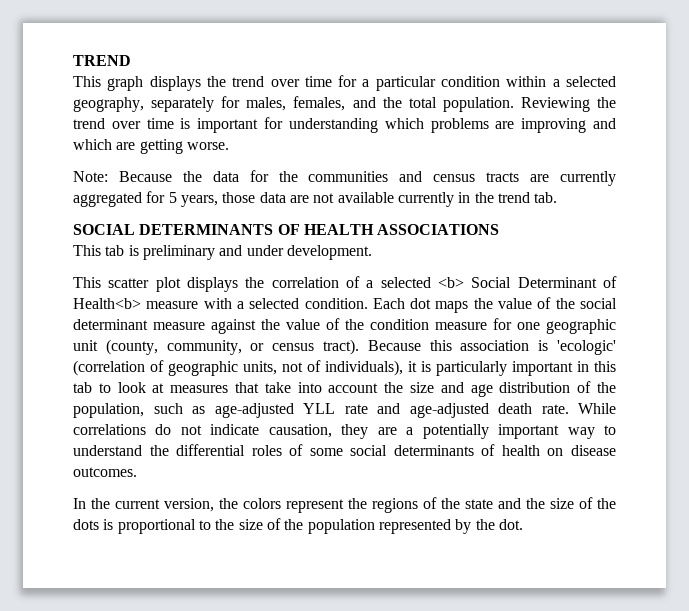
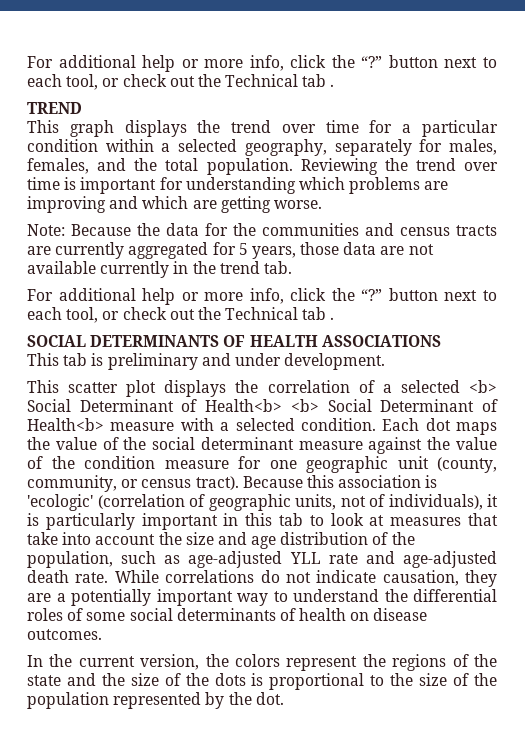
(73, 60) none -> [27,55,498,72] [27,74,335,90] For additional help or more info, click the “?” button next to each tool, or check out the Technical tab . //
(558, 197) none -> [27,288,498,305] [27,307,335,323] // For additional help or more info, click the “?” button next to each tool, or check out the Technical tab .
(141, 303) none -> [290,399,499,412] [27,418,104,431] <b> Social Determinant of Health<b>

